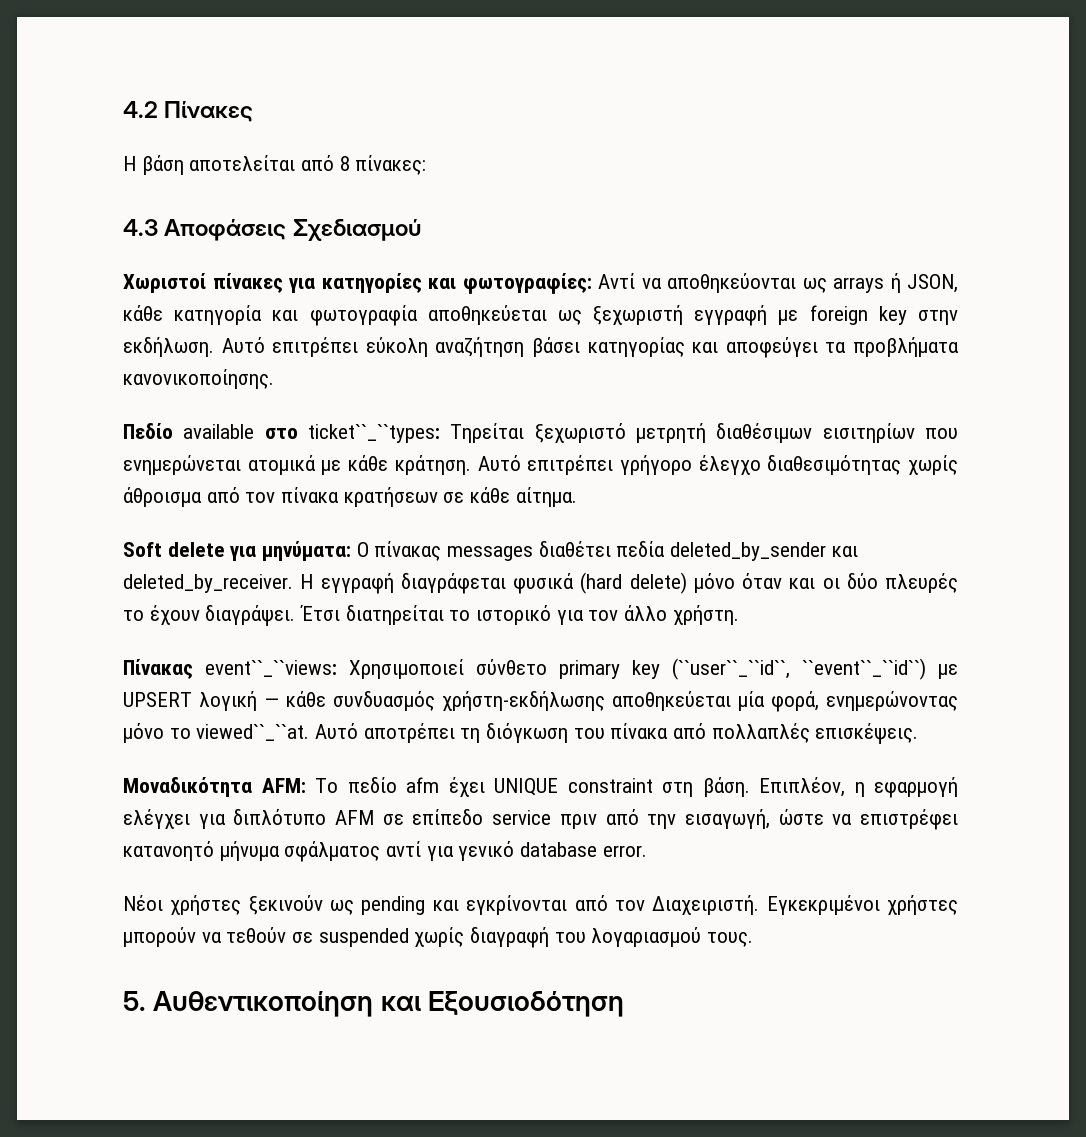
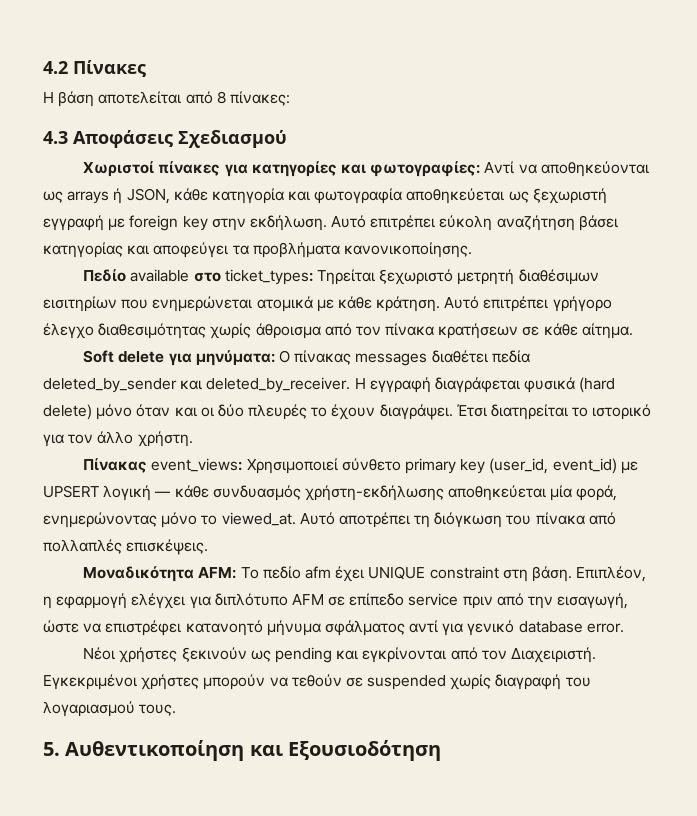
[308,424,440,443] ticket``_``types: -> [224,269,313,285] ticket_types:
[205,660,337,677] event``_``views: -> [151,458,243,472] event_views:
[672,658,926,680] (``user``_``id``, ``event``_``id``) -> [489,458,617,474] (user_id, event_id)
[196,724,310,741] viewed``_``at. -> [221,512,296,526] viewed_at.

